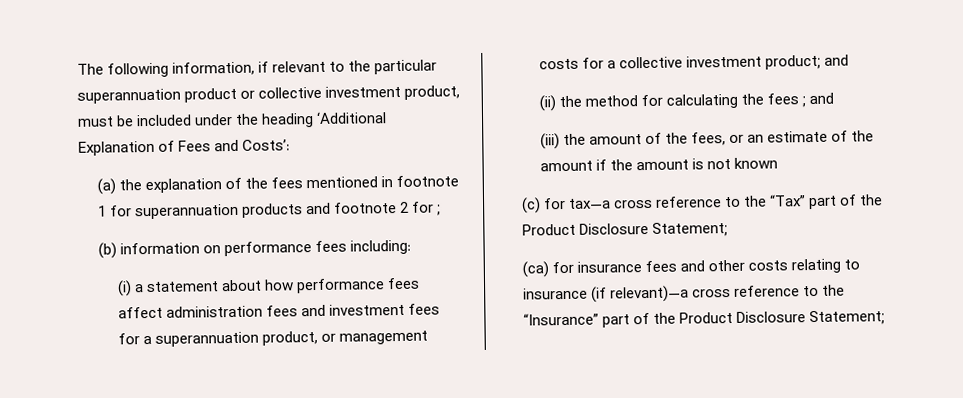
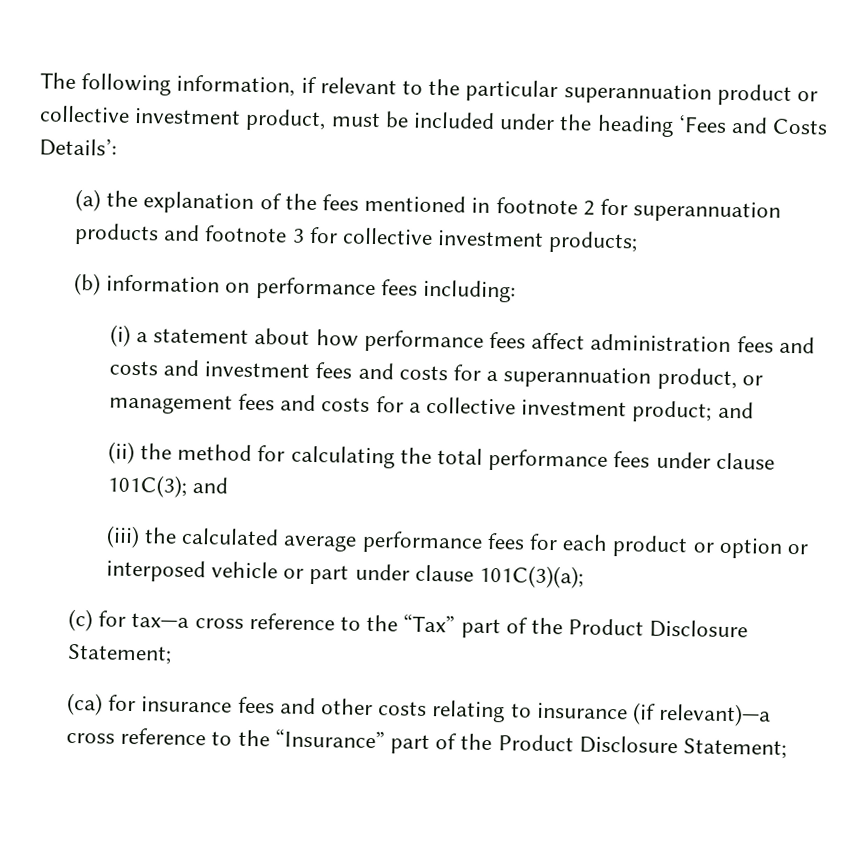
[316,111,388,124] [78,139,291,156] ‘Additional Explanation of Fees and Costs’: -> [677,114,829,135] [39,137,117,157] ‘Fees and Costs Details’:
[97,205,107,217] 1 -> [582,200,595,216] 2
[400,201,442,216] 2 for ; -> [291,226,639,254] 3 for collective investment products;
[329,303,441,316] investment fees -> [108,359,448,381] costs and investment fees and costs
(429, 337) none -> [237,393,317,412] fees and
[767,92,835,108] [539,130,875,150] [539,157,779,172] fees ; and // (iii) the amount of the fees, or an estimate of the amount if the amount is not known -> [437,448,775,472] [106,474,229,498] [105,525,809,559] [105,559,585,589] total performance fees under clause 101C(3); and // (iii) the calculated average performance fees for each product or option or interposed vehicle or part under clause 101C(3)(a);

